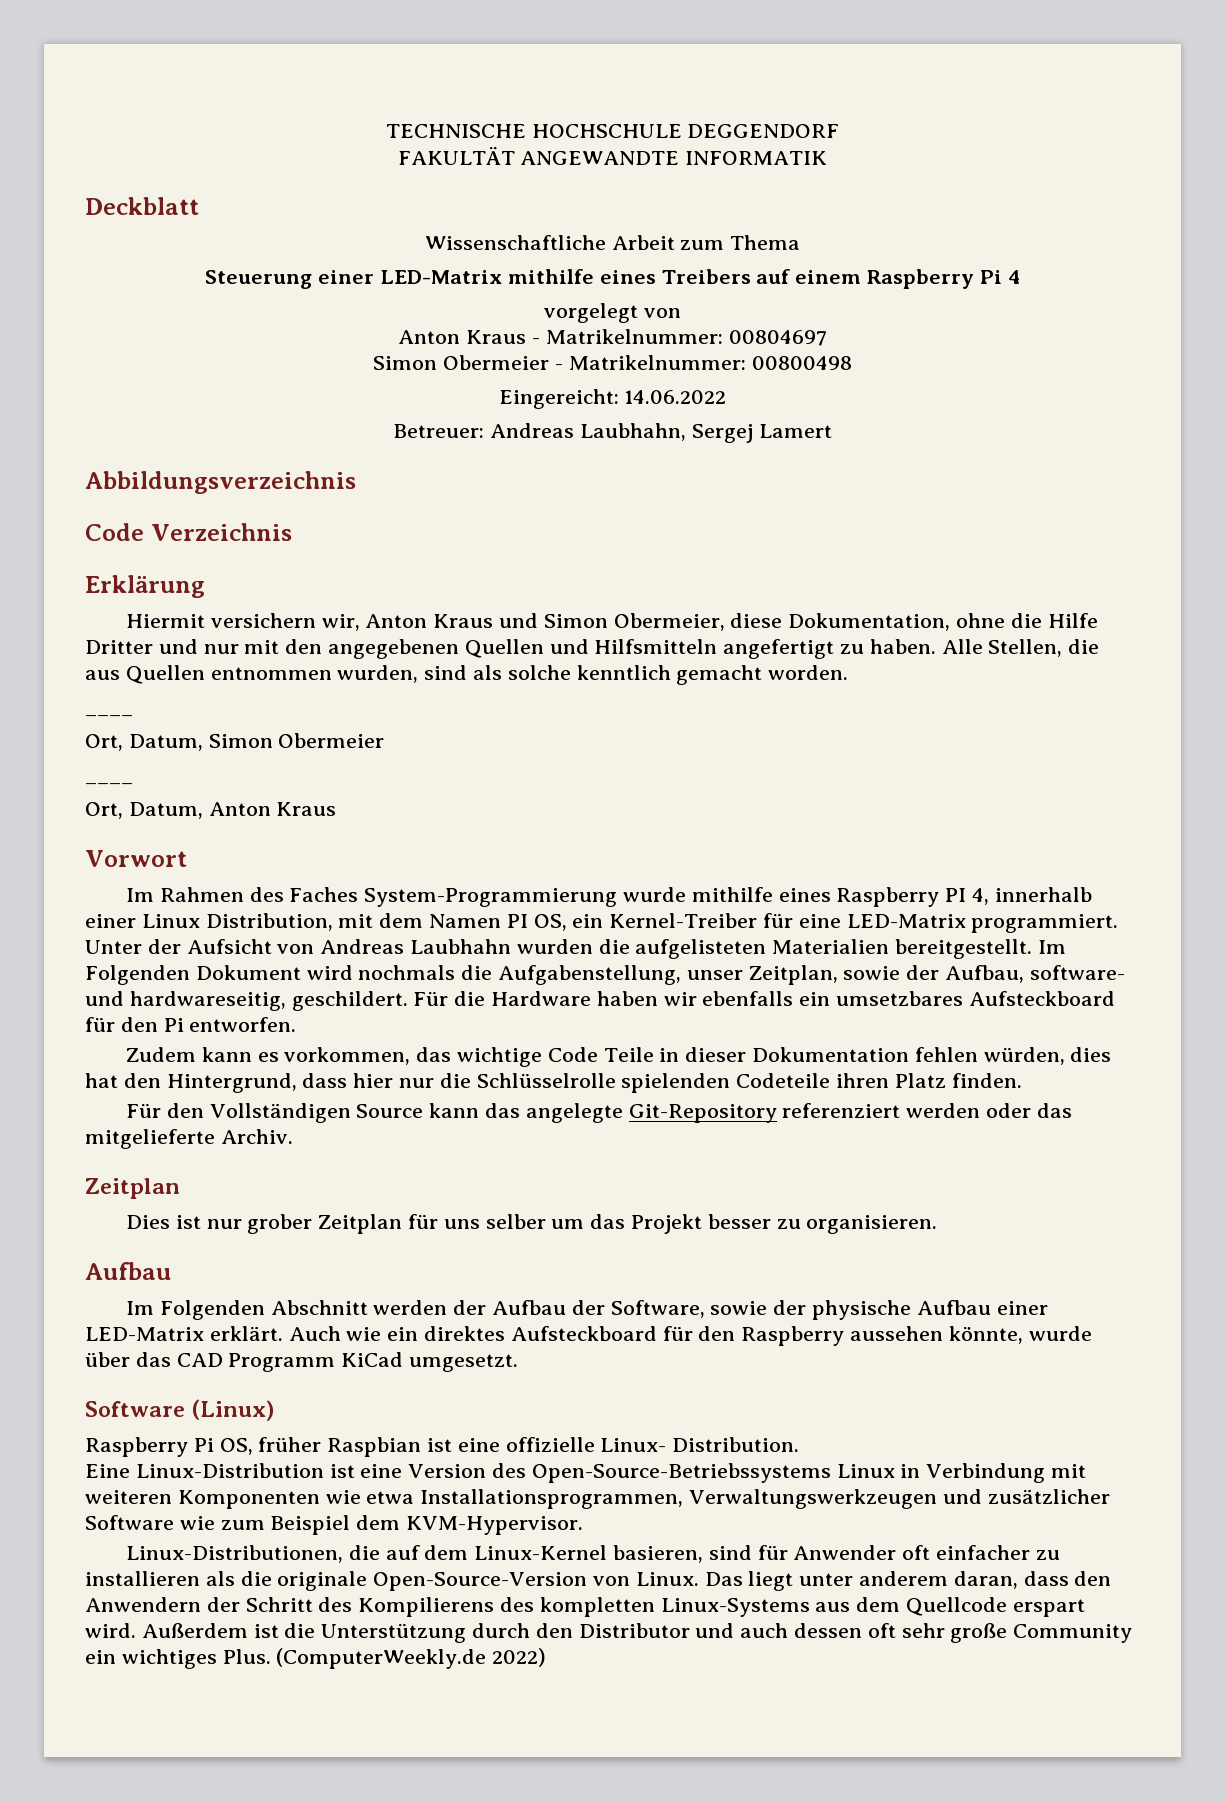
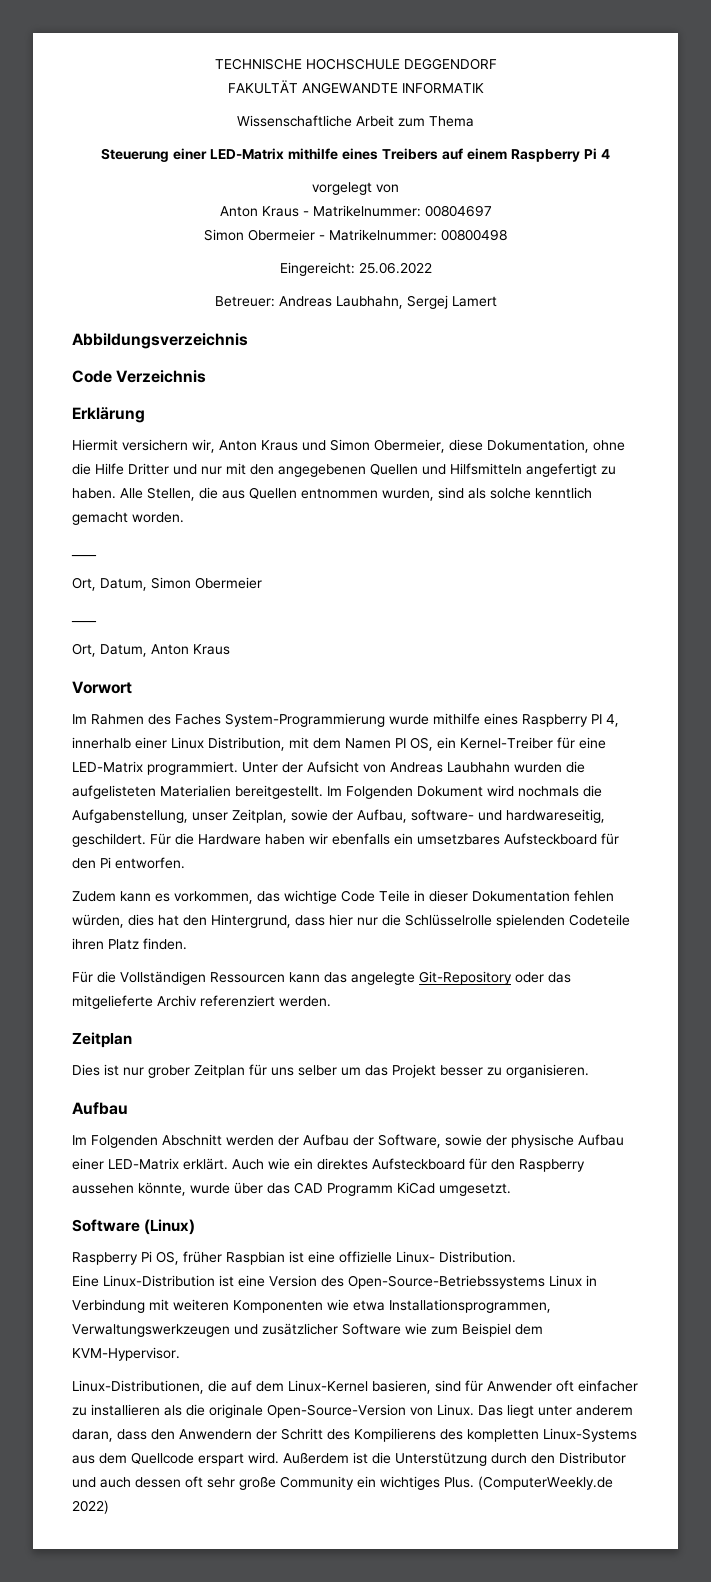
[85,197,199,215] // Deckblatt -> (484, 88) none
[624,390,727,404] 14.06.2022 -> [358,262,432,274] 25.06.2022
[166,1103,424,1123] den Vollständigen Source -> [97,971,285,985] die Vollständigen Ressourcen
[782,1103,981,1118] referenziert werden -> (512, 978) none
[220,1129,293,1144] Archiv. -> [157,995,331,1007] Archiv referenziert werden.

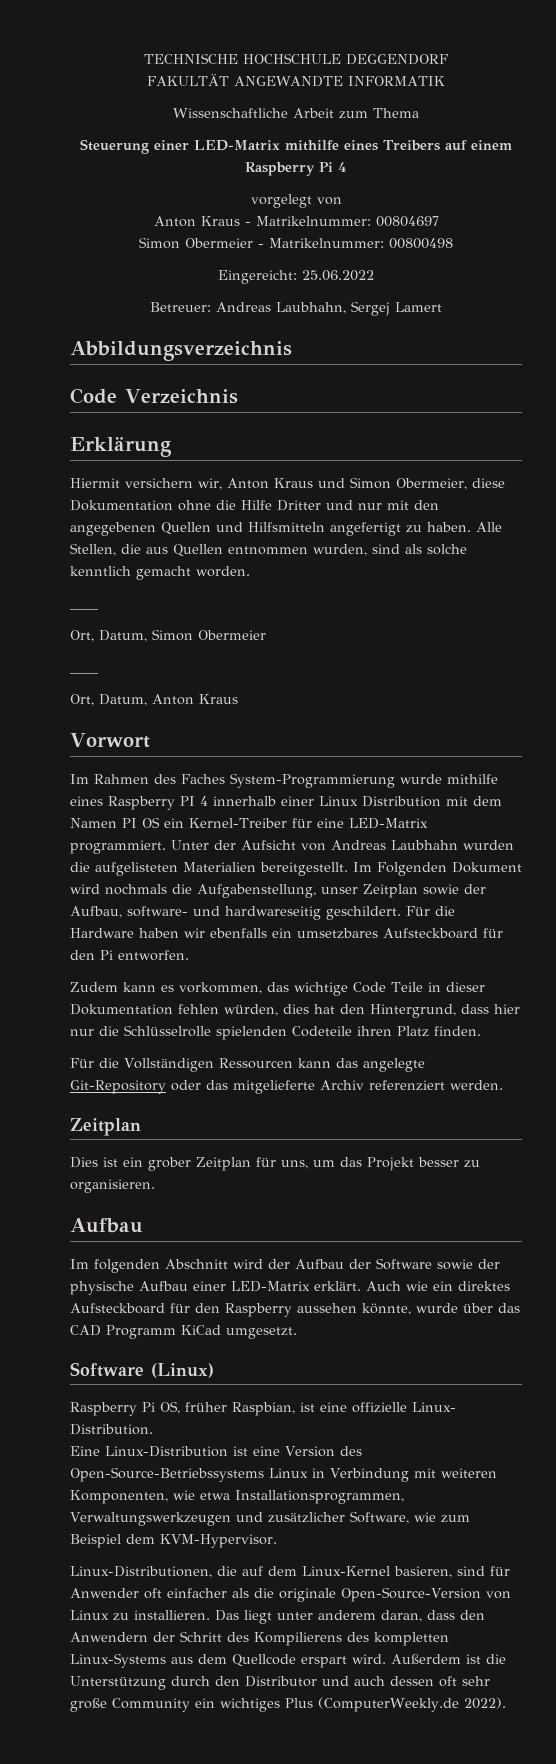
[487,439,589,453] Dokumentation, -> [70,500,173,511] Dokumentation
[606,714,619,727] 4, -> [200,796,208,806] 4
[208,737,285,751] Distribution, -> [362,796,441,807] Distribution
[410,737,433,751] OS, -> [142,817,160,828] OS
[232,809,287,823] Zeitplan, -> [363,884,418,898] Zeitplan
[506,809,605,823] hardwareseitig, -> [225,906,321,920] hardwareseitig
[123,1067,144,1076] nur -> [123,1157,143,1167] ein
[271,1065,337,1076] uns selber -> [281,1160,308,1169] uns,
[91,1134,274,1148] Folgenden Abschnitt werden -> [94,1259,263,1273] folgenden Abschnitt wird
[378,1134,441,1148] Software, -> [376,1258,432,1270] Software
[226,1251,285,1265] Raspbian -> [232,1402,295,1416] Raspbian,
[233,1300,323,1313] Komponenten -> [70,1490,168,1504] Komponenten,
[342,1323,401,1335] Software -> [349,1511,409,1524] Software,
[72,1404,160,1416] zu installieren -> (227, 1593) none
[437,1404,474,1416] Linux. -> [70,1610,210,1621] Linux zu installieren.
[444,1476,613,1490] [72,1500,109,1514] Plus. (ComputerWeekly.de 2022) -> [285,1697,506,1712] Plus (ComputerWeekly.de 2022).

